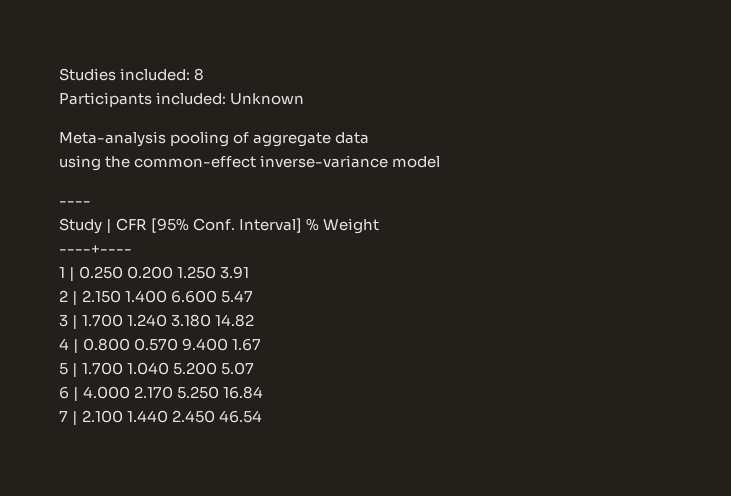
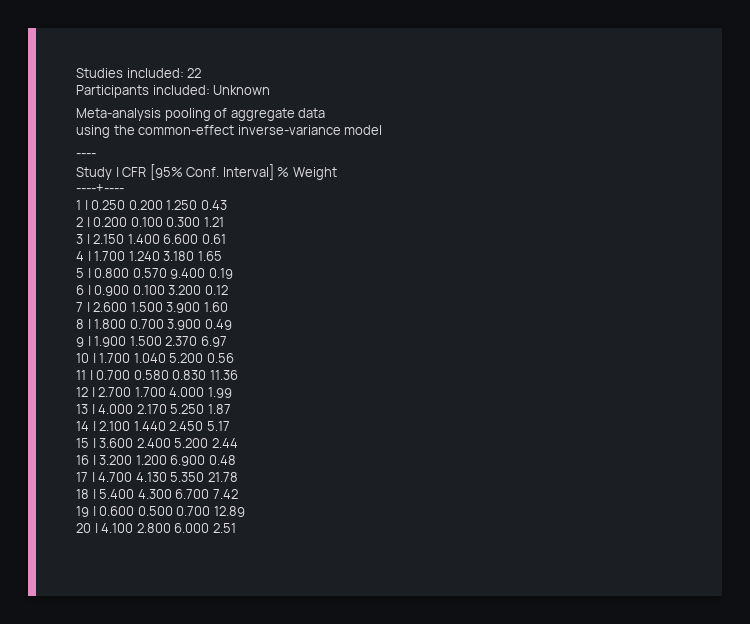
[194,68,205,81] 8 -> [187,68,202,78] 22
[220,266,250,279] 3.91 -> [200,200,227,210] 0.43
(79, 298) none -> [93,217,224,227] [76,234,90,244] 0.200 0.100 0.300 1.21 // 3 |
[221,290,254,303] [59,315,68,327] 5.47 // 3 -> [201,234,226,244] [76,251,84,261] 0.61 // 4
[215,314,255,327] [59,338,69,350] 14.82 // 4 -> [197,251,222,261] [76,268,84,278] 1.65 // 5
[232,338,262,351] [59,362,255,377] [59,386,69,399] 1.67 // 5 | 1.700 1.040 5.200 5.07 // 6 -> [208,268,233,279] [76,285,228,296] [76,302,228,313] [76,319,232,330] [76,336,227,347] [76,353,234,363] [76,370,238,380] [76,387,232,398] [76,404,88,414] 0.19 // 6 | 0.900 0.100 3.200 0.12 // 7 | 2.600 1.500 3.900 1.60 // 8 | 1.800 0.700 3.900 0.49 // 9 | 1.900 1.500 2.370 6.97 // 10 | 1.700 1.040 5.200 0.56 // 11 | 0.700 0.580 0.830 11.36 // 12 | 2.700 1.700 4.000 1.99 // 13
[223,386,264,399] [59,411,68,422] 16.84 // 7 -> [207,404,231,414] [76,421,89,431] 1.87 // 14
[219,410,263,423] 46.54 -> [206,421,230,431] [76,438,238,448] [76,455,236,466] [76,472,238,482] [76,489,238,499] [76,506,245,517] [76,523,236,533] 5.17 // 15 | 3.600 2.400 5.200 2.44 // 16 | 3.200 1.200 6.900 0.48 // 17 | 4.700 4.130 5.350 21.78 // 18 | 5.400 4.300 6.700 7.42 // 19 | 0.600 0.500 0.700 12.89 // 20 | 4.100 2.800 6.000 2.51

